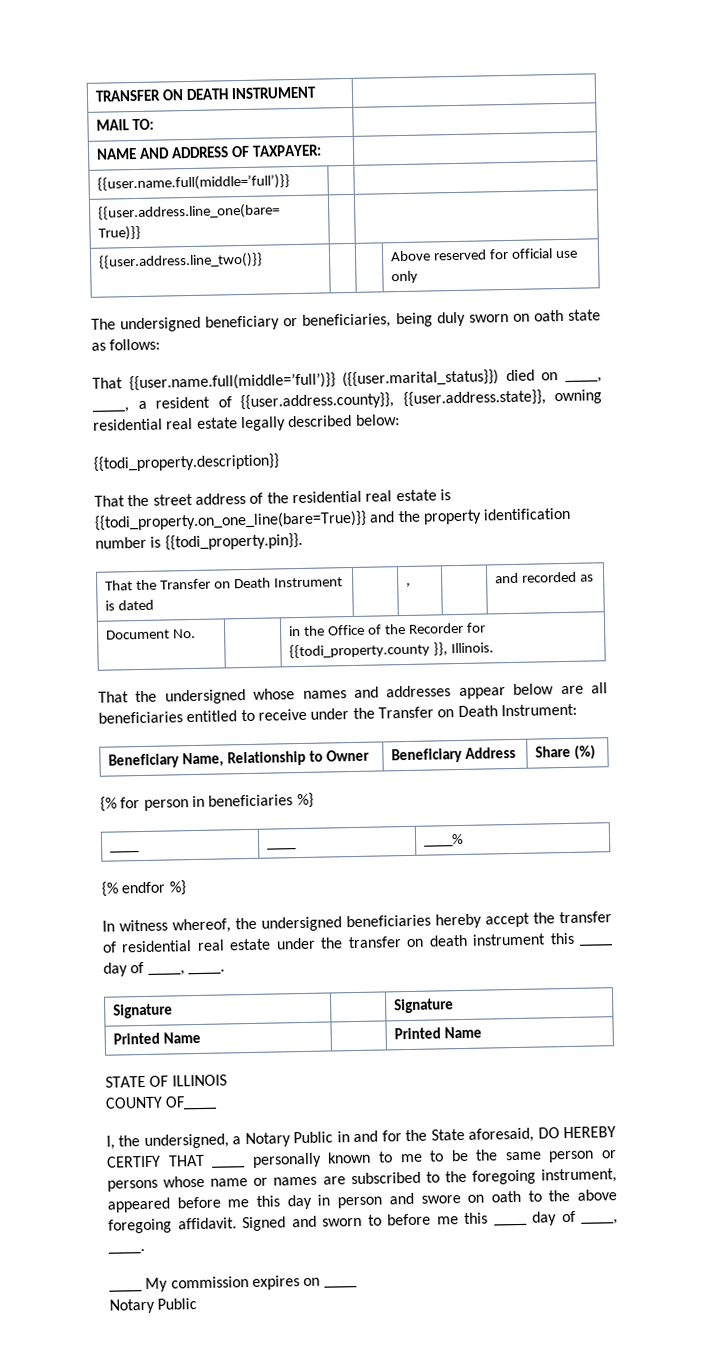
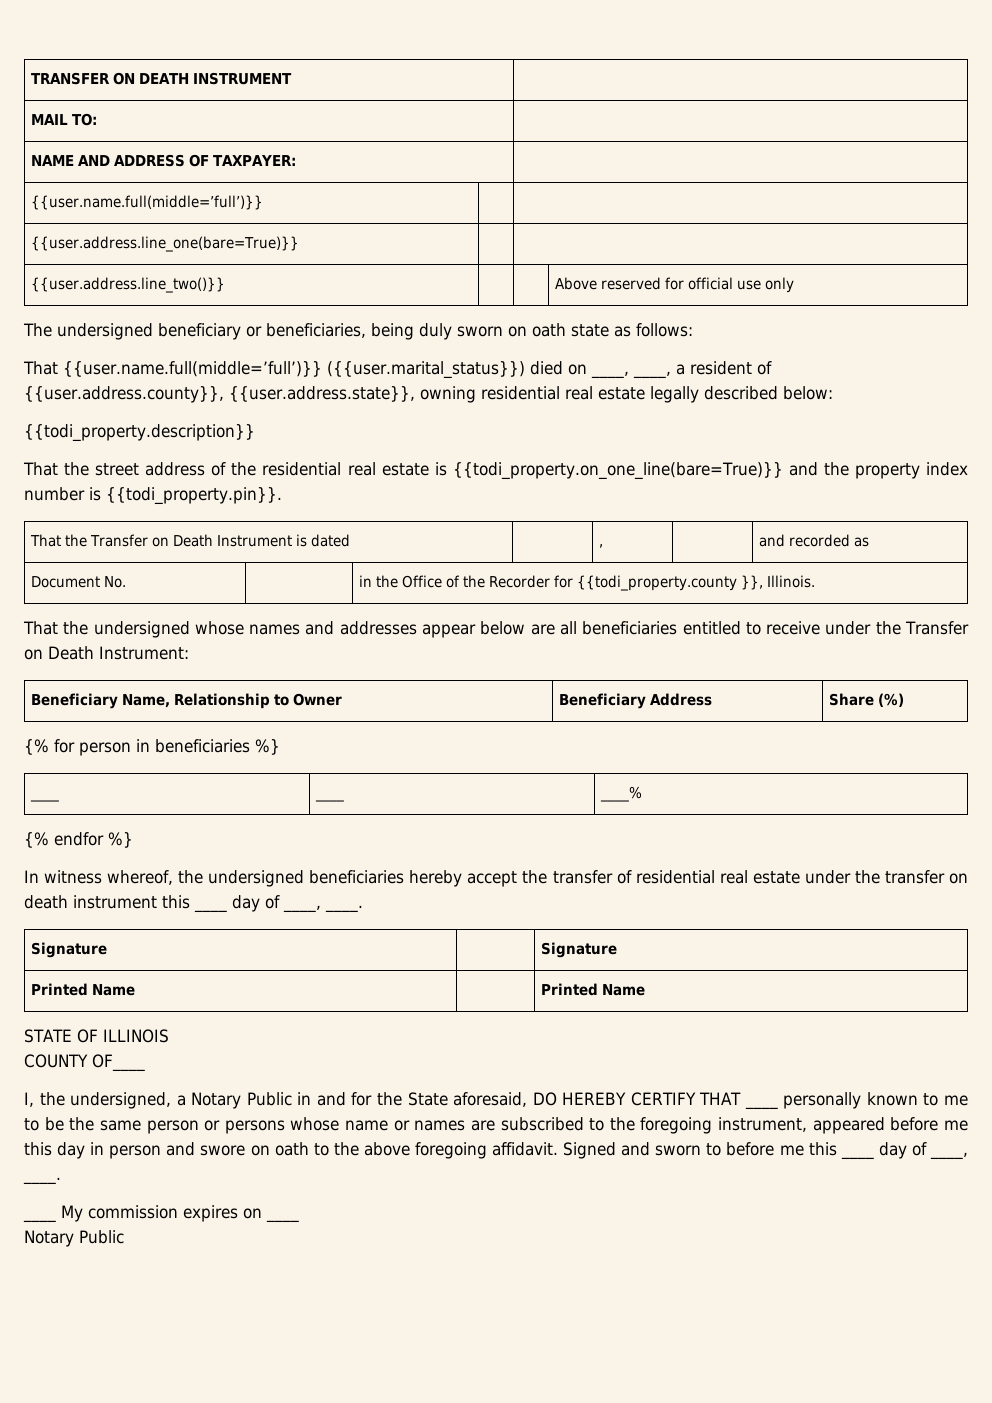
[483,507,572,521] identification -> [926,462,968,476] index

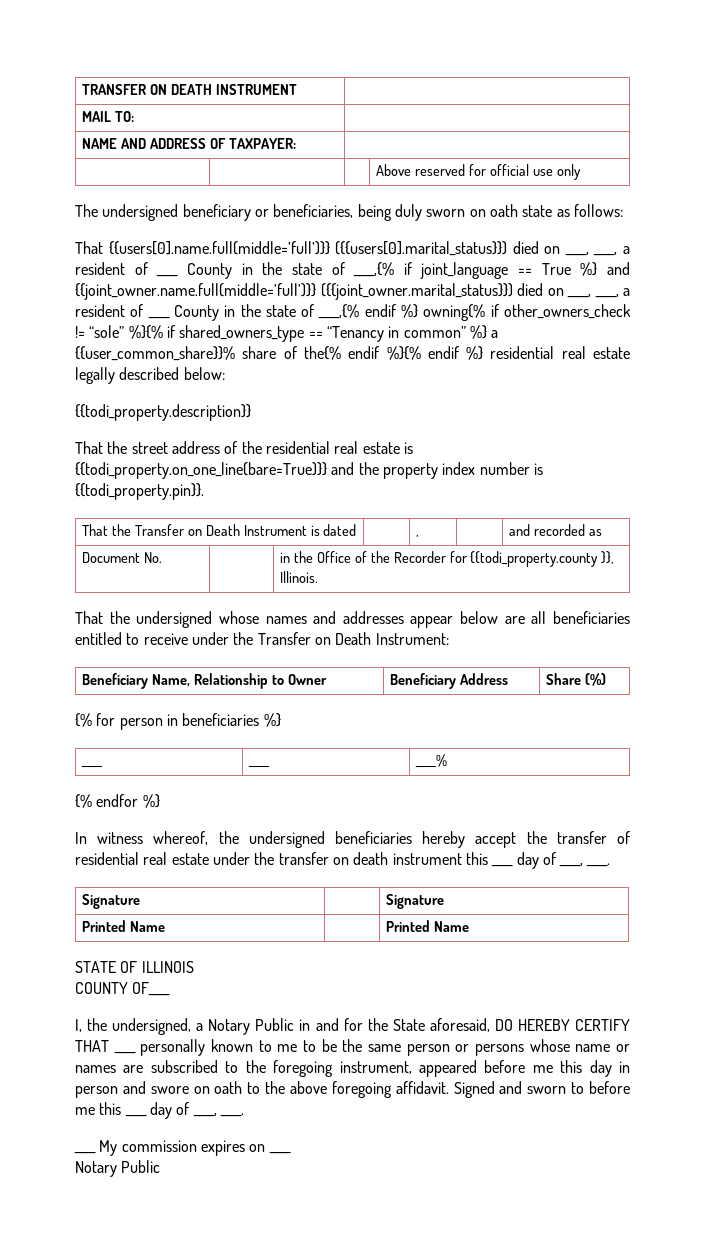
[30,195,263,210] [30,236,299,252] [30,277,225,293] {{user.name.full(middle=’full’)}} | | // {{user.address.line_one(bare=True)}} | | // {{user.address.line_two()}} -> (296, 143) none
[63,361,772,379] [24,386,476,403] {{user.name.full(middle=’full’)}} ({{user.marital_status}}) died on ____, ____, a resident of {{user.address.county}}, {{user.address.state}}, owning -> [108,241,630,256] [75,262,148,275] [156,262,631,279] [75,283,630,300] [75,304,144,317] [147,304,632,321] [75,325,499,342] [75,346,484,361] {{users[0].name.full(middle=’full’)}} ({{users[0].marital_status}}) died on ____, ____, a resident of ____ County in the state of ____,{% if joint_language == True %} and {{joint_owner.name.full(middle=’full’)}} ({{joint_owner.marital_status}}) died on ____, ____, a resident of ____ County in the state of ____,{% endif %} owning{% if other_owners_check != “sole” %}{% if shared_owners_type == “Tenancy in common” %} a {{user_common_share}}% share of the{% endif %}{% endif %}

